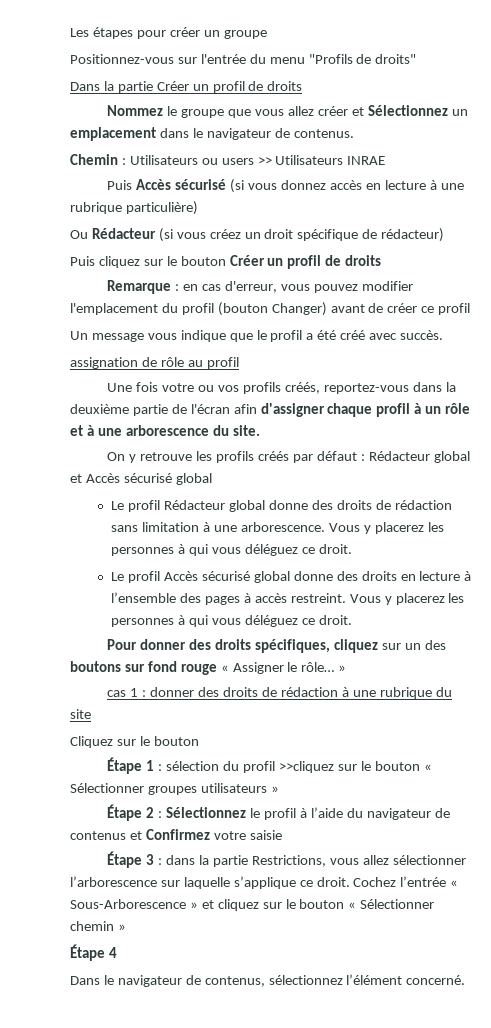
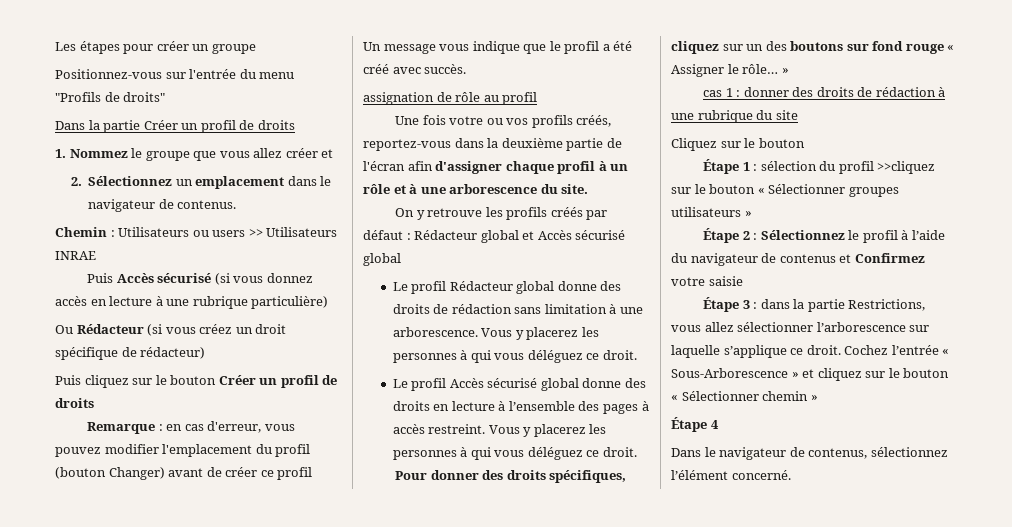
(303, 86) none -> [55,149,66,158] 1.
(364, 111) none -> [70,177,82,186] // 2.

